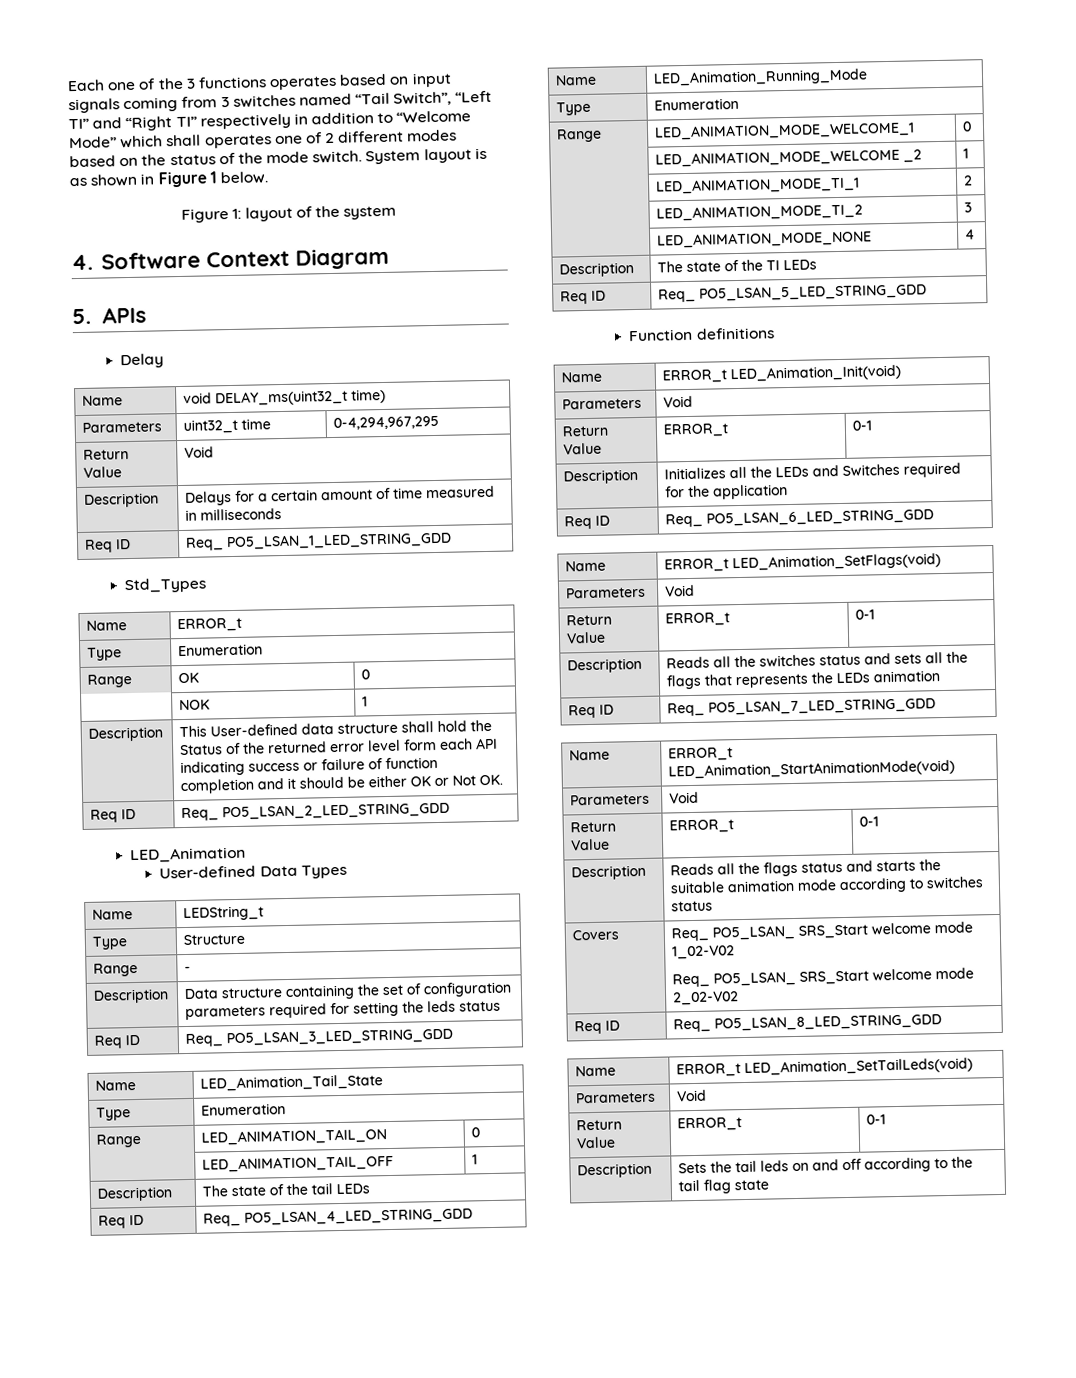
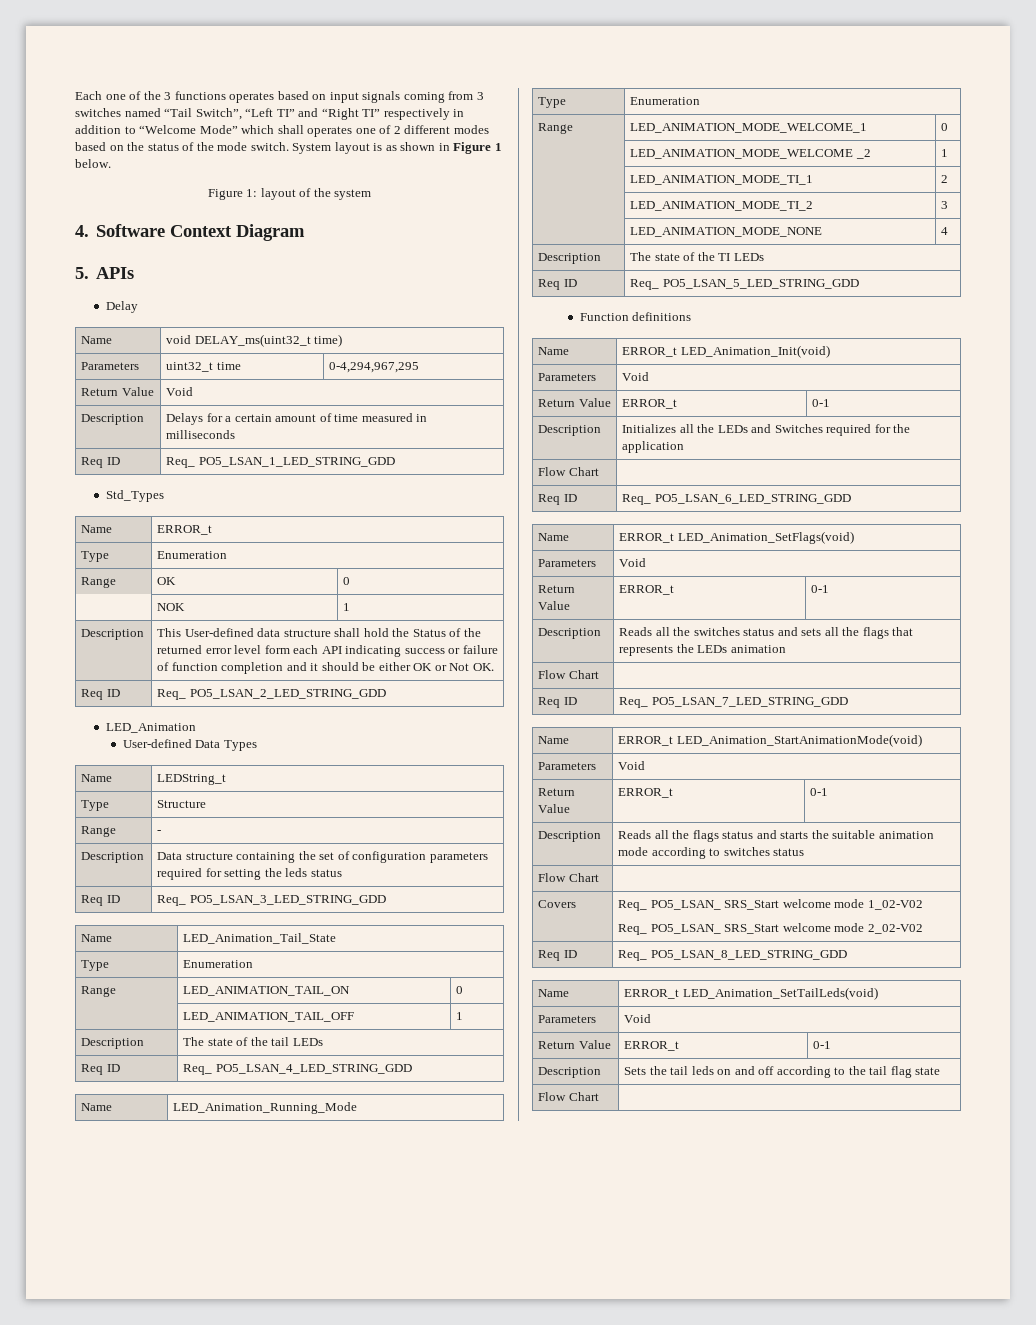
(789, 492) none -> [538,467,599,476] // Flow Chart |
(941, 676) none -> [538,670,599,679] // Flow Chart |
(714, 906) none -> [538,873,599,882] // Flow Chart |
(770, 1185) none -> [538,1092,599,1101] // Flow Chart |

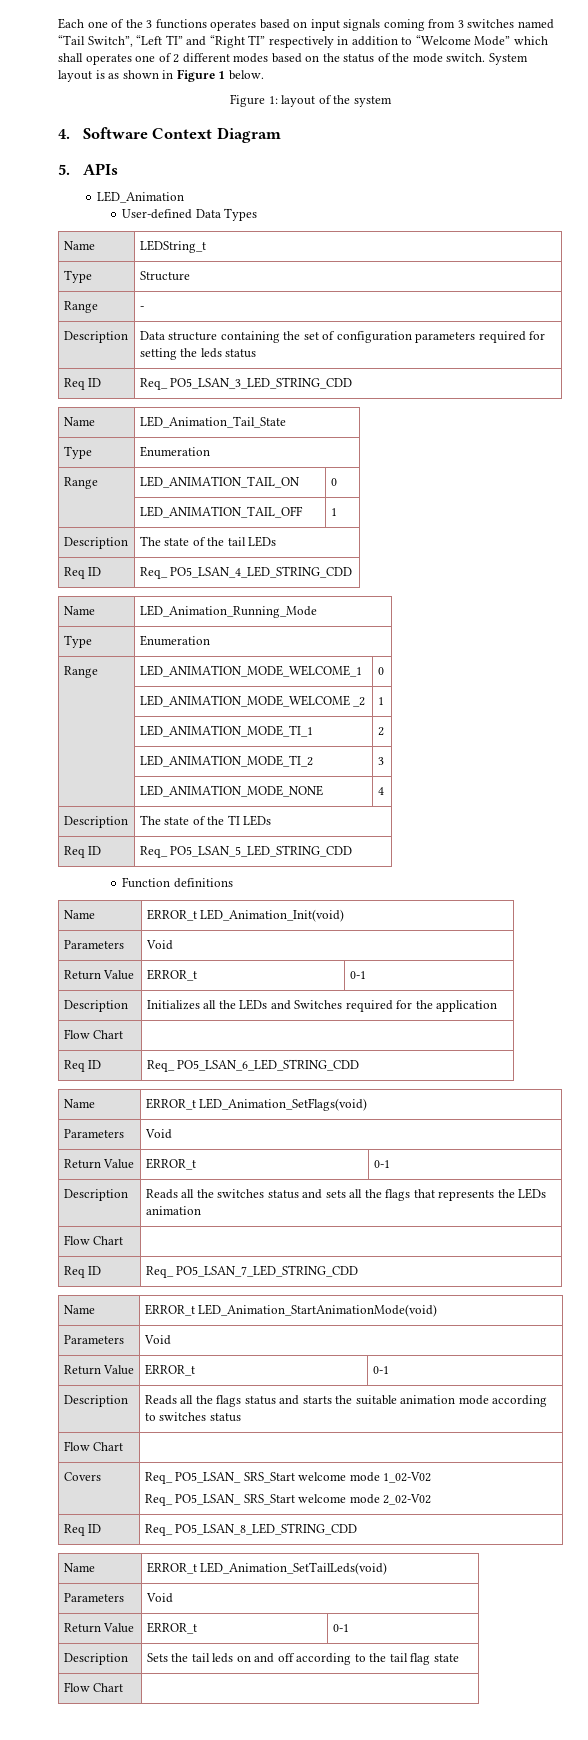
[106,301,139,313] [81,336,113,344] [166,334,343,347] [81,362,140,370] [166,362,241,372] [329,362,420,373] [81,387,154,396] [166,387,194,396] [81,414,145,425] [166,413,428,425] [166,430,236,439] [81,457,120,468] [166,457,395,468] [106,490,165,502] [81,525,113,533] [157,525,213,535] [81,551,110,562] [157,551,228,559] [81,577,117,588] [157,577,177,585] [343,577,351,585] [157,603,186,611] [343,603,351,611] [81,629,145,640] [157,628,481,637] [157,645,498,657] [157,662,494,674] [81,689,120,700] [157,689,386,700] // Delay // Name | void DELAY_ms(uint32_t time) // Parameters | uint32_t time | 0-4,294,967,295 // Return Value | Void // Description | Delays for a certain amount of time measured in milliseconds // Req ID | Req_ PO5_LSAN_1_LED_STRING_GDD // Std_Types // Name | ERROR_t // Type | Enumeration // Range | OK | 0 // | NOK | 1 // Description | This User-defined data structure shall hold the Status of the returned error level form each API indicating success or failure of function completion and it should be either OK or Not OK. // Req ID | Req_ PO5_LSAN_2_LED_STRING_GDD -> (118, 169) none
[189,895,386,905] PO5_LSAN_3_LED_STRING_GDD -> [170,377,353,389] PO5_LSAN_3_LED_STRING_CDD
[215,1064,412,1074] PO5_LSAN_4_LED_STRING_GDD -> [170,566,353,578] PO5_LSAN_4_LED_STRING_CDD
[662,279,859,289] PO5_LSAN_5_LED_STRING_GDD -> [170,845,353,857] PO5_LSAN_5_LED_STRING_CDD
[654,494,851,504] PO5_LSAN_6_LED_STRING_GDD -> [177,1059,360,1071] PO5_LSAN_6_LED_STRING_CDD
[651,697,848,707] PO5_LSAN_7_LED_STRING_GDD -> [176,1265,359,1277] PO5_LSAN_7_LED_STRING_CDD
[650,950,847,960] PO5_LSAN_8_LED_STRING_GDD -> [175,1523,358,1535] PO5_LSAN_8_LED_STRING_CDD

